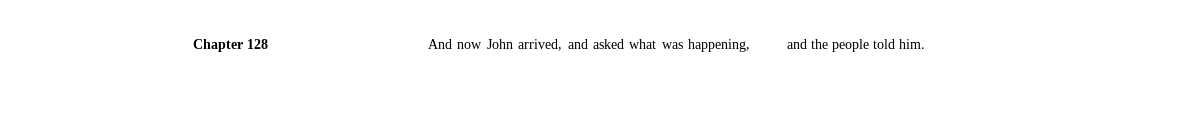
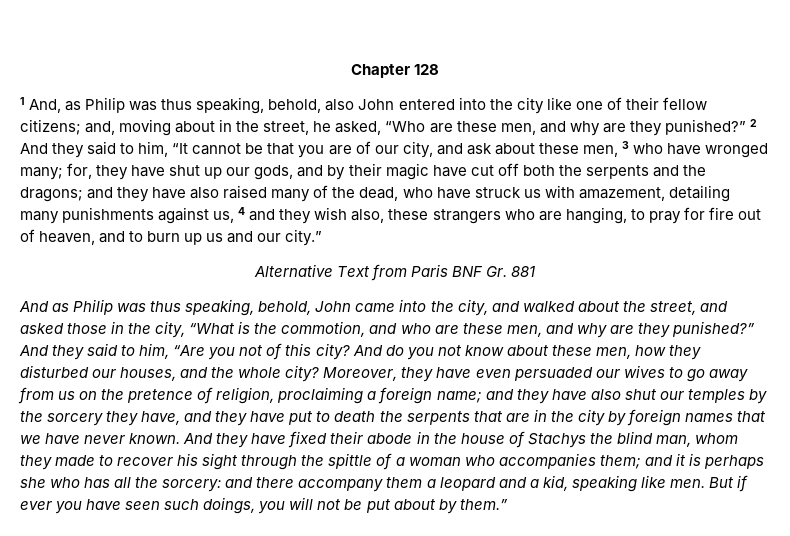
[428,39,925,52] And now John arrived, and asked what was happening, and the people told him. -> [20,97,707,114] [20,119,757,136] [20,141,769,158] [20,163,706,180] [20,185,730,202] [20,207,761,224] [20,229,323,246] [253,264,536,281] [19,299,728,316] [20,321,755,338] [19,343,701,360] [20,365,748,382] [18,387,767,404] [20,409,766,426] [20,431,738,448] [20,453,764,470] [20,475,748,492] [20,497,508,514] 1 And, as Philip was thus speaking, behold, also John entered into the city like one of their fellow citizens; and, moving about in the street, he asked, “Who are these men, and why are they punished?” 2 And they said to him, “It cannot be that you are of our city, and ask about these men, 3 who have wronged many; for, they have shut up our gods, and by their magic have cut off both the serpents and the dragons; and they have also raised many of the dead, who have struck us with amazement, detailing many punishments against us, 4 and they wish also, these strangers who are hanging, to pray for fire out of heaven, and to burn up us and our city.” // Alternative Text from Paris BNF Gr. 881 // And as Philip was thus speaking, behold, John came into the city, and walked about the street, and asked those in the city, “What is the commotion, and who are these men, and why are they punished?” And they said to him, “Are you not of this city? And do you not know about these men, how they disturbed our houses, and the whole city? Moreover, they have even persuaded our wives to go away from us on the pretence of religion, proclaiming a foreign name; and they have also shut our temples by the sorcery they have, and they have put to death the serpents that are in the city by foreign names that we have never known. And they have fixed their abode in the house of Stachys the blind man, whom they made to recover his sight through the spittle of a woman who accompanies them; and it is perhaps she who has all the sorcery: and there accompany them a leopard and a kid, speaking like men. But if ever you have seen such doings, you will not be put about by them.”

